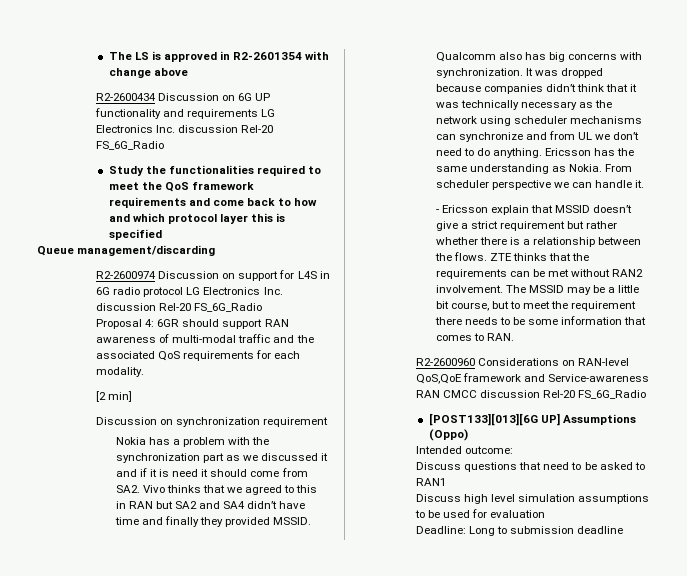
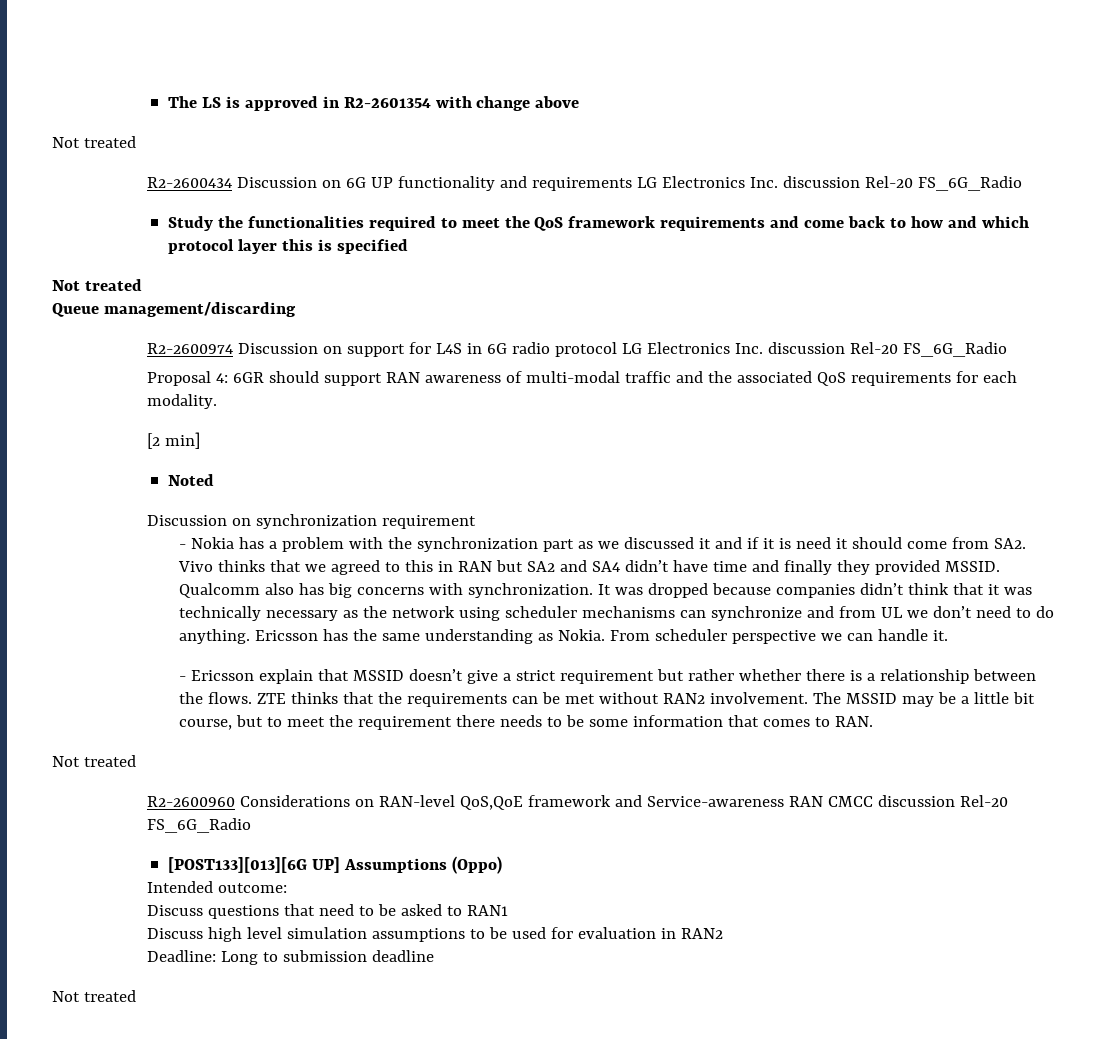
(188, 72) none -> [52,136,136,148] // Not treated
(162, 234) none -> [52,279,142,291] // Not treated
(133, 396) none -> [167,474,214,486] // Noted
(329, 422) none -> [178,544,186,549] -
(514, 337) none -> [52,755,136,767] // Not treated
(546, 514) none -> [661,928,724,939] in RAN2
(624, 530) none -> [52,990,136,1002] // Not treated

